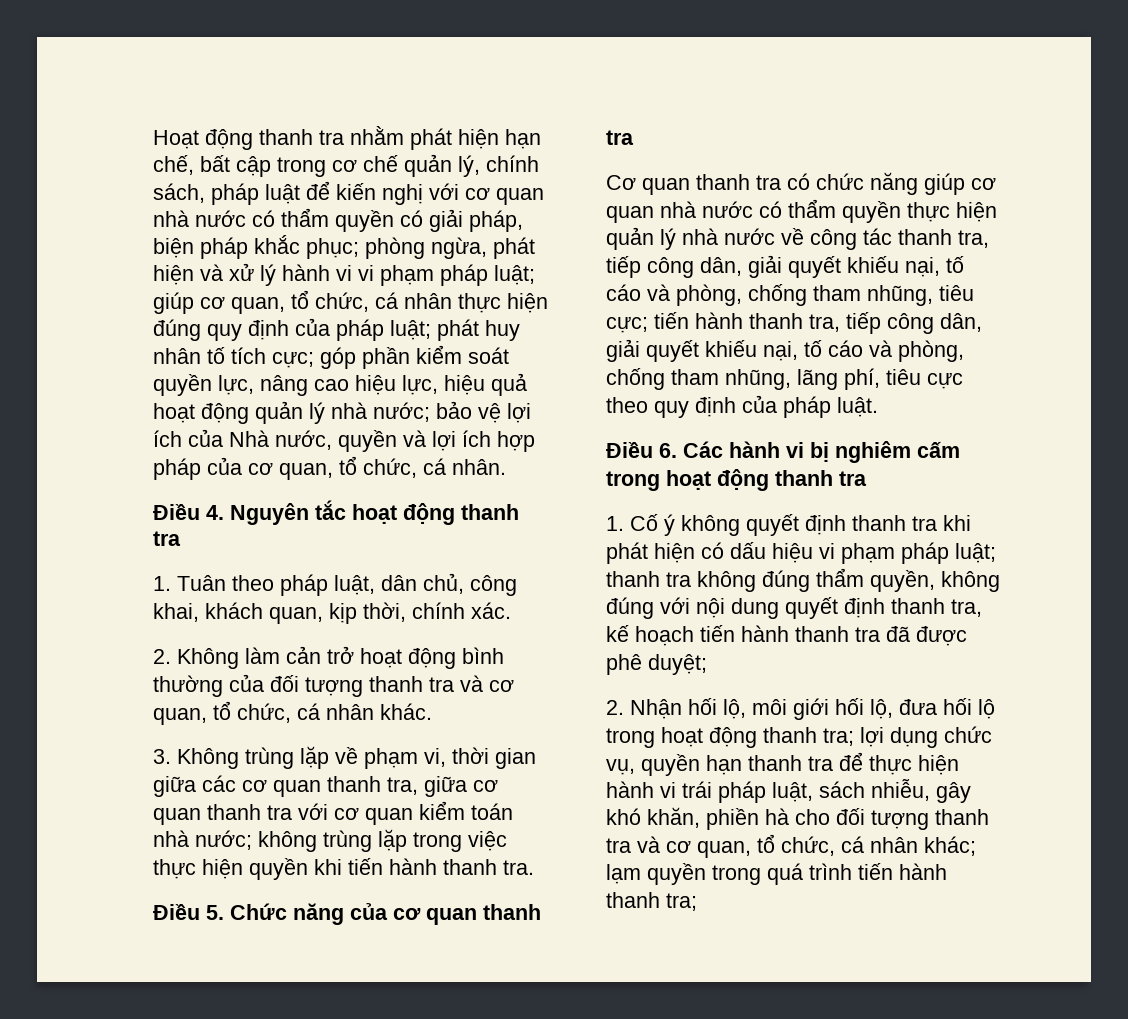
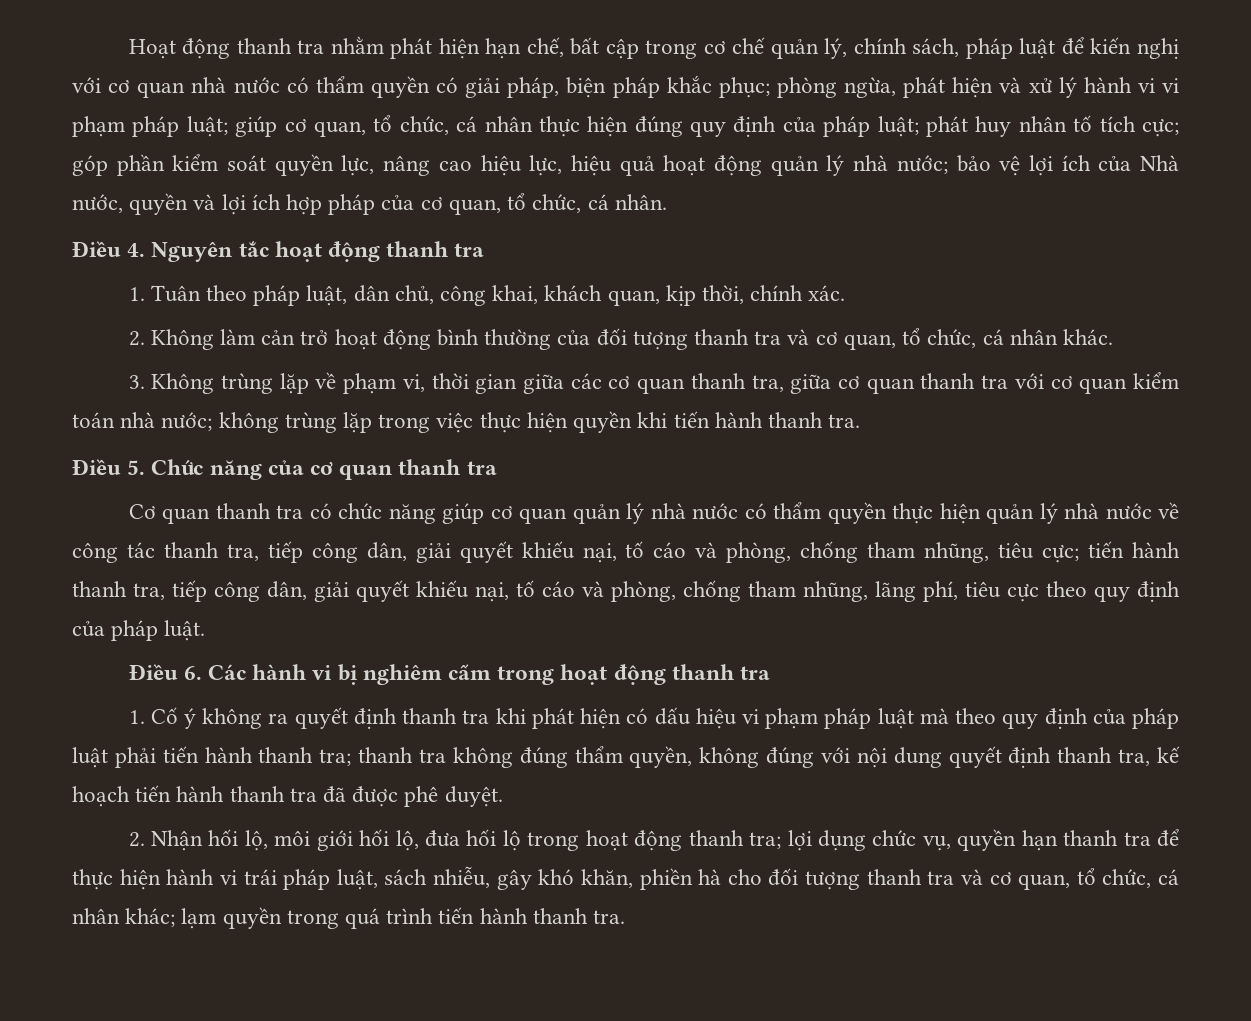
(654, 214) none -> [572,503,645,524] quản lý
(740, 525) none -> [268,713,289,724] ra
[955,543,996,563] luật; -> [877,708,1180,729] [72,746,352,768] luật mà theo quy định của pháp luật phải tiến hành thanh tra;
[648,654,707,675] duyệt; -> [444,786,503,807] duyệt.
[666,893,697,911] tra; -> [593,910,626,924] tra.

